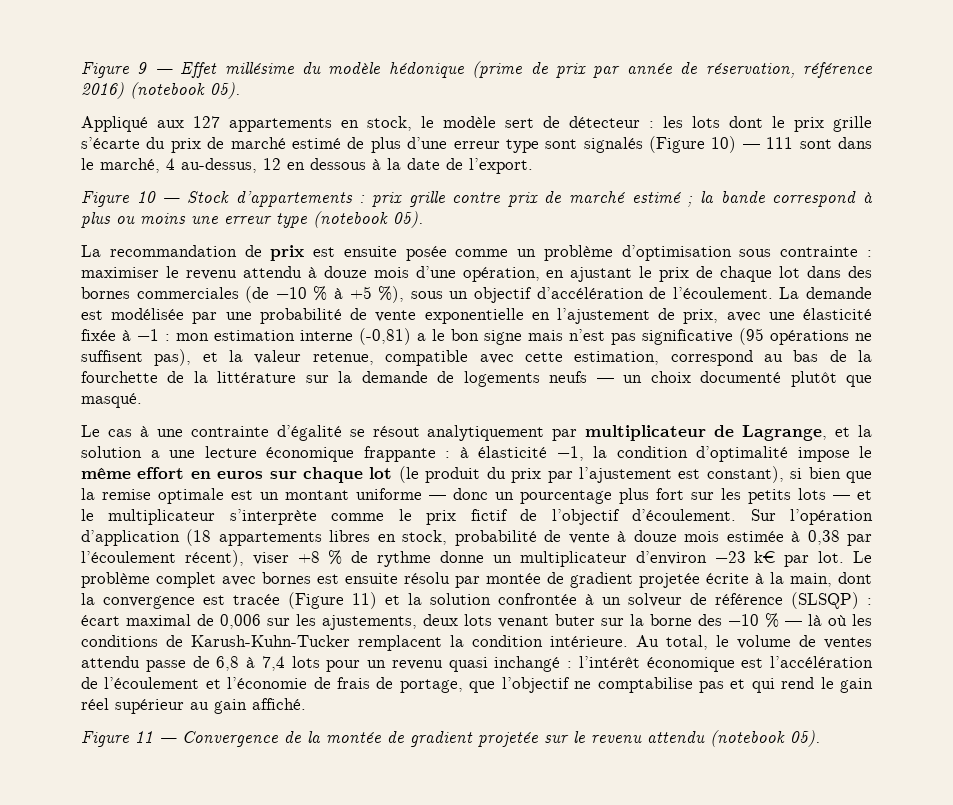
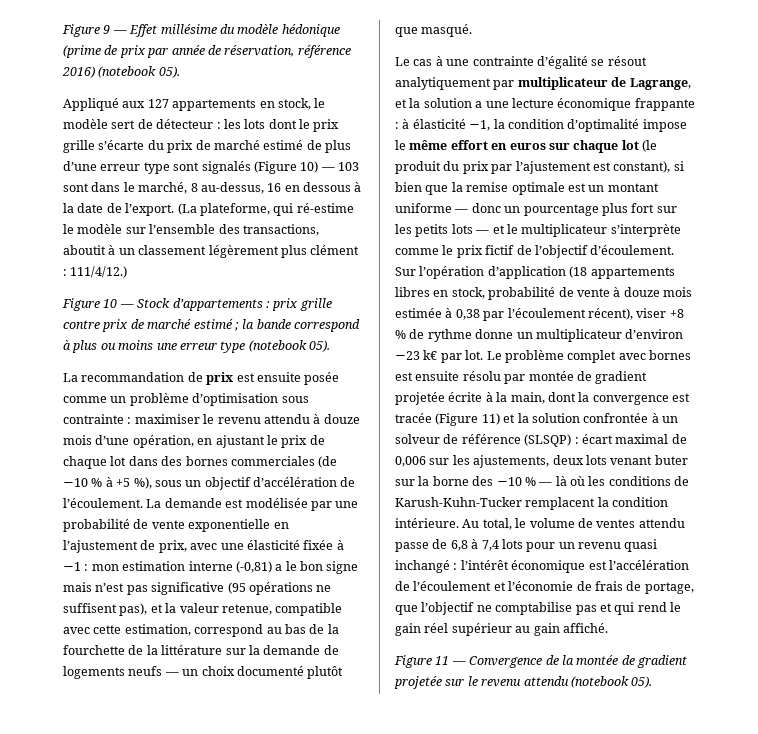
[766,137,794,149] 111 -> [338,162,359,171] 103
[166,158,281,173] 4 au-dessus, 12 -> [190,182,282,194] 8 au-dessus, 16
(533, 166) none -> [177,203,354,216] [63,224,319,236] [63,245,360,258] [63,266,128,278] (La plateforme, qui ré-estime le modèle sur l’ensemble des transactions, aboutit à un classement légèrement plus clément : 111/4/12.)

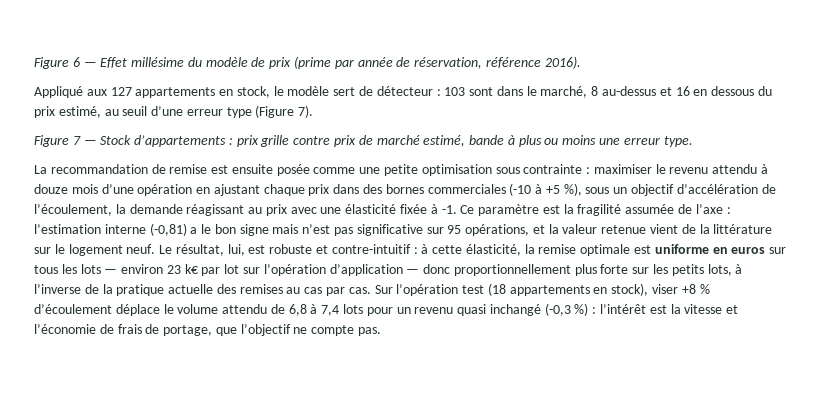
[62,24,111,37] Figure 9 -> [34,57,80,69] Figure 6
[281,24,340,37] [63,45,145,58] hédonique (prime de prix -> [251,56,332,69] de prix (prime
[62,66,180,78] 2016) (notebook 05). -> [544,56,581,69] 2016).
[223,119,340,132] [63,140,351,153] [63,161,335,174] les lots dont le prix grille s’écarte du prix de marché estimé de plus d’une erreur type sont signalés (Figure 10) — -> (441, 92) none
[200,182,264,194] au-dessus, -> [602,86,672,96] au-dessus et
[354,182,362,192] [63,203,354,216] [63,224,319,236] [63,245,360,258] [63,266,128,278] [62,298,118,311] à la date de l’export. (La plateforme, qui ré-estime le modèle sur l’ensemble des transactions, aboutit à un classement légèrement plus clément : 111/4/12.) // Figure 10 -> [757,86,772,96] [34,105,314,118] [34,135,81,147] du prix estimé, au seuil d’une erreur type (Figure 7). // Figure 7
[193,319,360,332] estimé ; la bande correspond -> [423,135,505,147] estimé, bande
[220,340,330,353] type (notebook 05). -> [663,136,693,147] type.
[206,372,234,385] prix -> [169,164,208,174] remise
[110,393,279,406] un problème d’optimisation -> [359,164,492,176] une petite optimisation
[132,435,194,448] opération, -> [137,184,193,196] opération
[266,435,325,448] [63,456,127,469] le prix de chaque lot -> [263,184,330,196] chaque prix
[318,456,338,468] [63,478,103,487] (de −10 % -> [509,183,532,196] (-10
[63,498,359,511] [63,519,289,532] [63,540,187,553] l’écoulement. La demande est modélisée par une probabilité de vente exponentielle en l’ajustement de prix, -> [34,204,287,216] l’écoulement, la demande réagissant au prix
[63,561,186,571] −1 : mon estimation -> [441,204,731,216] [34,224,101,234] -1. Ce paramètre est la fragilité assumée de l’axe : l’estimation
[227,582,332,595] [63,603,343,616] [63,624,339,637] [63,645,339,655] [63,666,344,679] [395,24,473,37] [395,56,647,69] [395,77,691,90] [395,98,695,111] [395,119,687,132] [395,140,657,153] [395,161,684,174] [395,182,659,195] [395,203,677,216] [395,224,681,237] [395,245,675,258] (95 opérations ne suffisent pas), et la valeur retenue, compatible avec cette estimation, correspond au bas de la fourchette de la littérature sur la demande de logements neufs — un choix documenté plutôt que masqué. // Le cas à une contrainte d’égalité se résout analytiquement par multiplicateur de Lagrange, et la solution a une lecture économique frappante : à élasticité −1, la condition d’optimalité impose le même effort en euros sur chaque lot (le produit du prix par l’ajustement est constant), si bien que la remise optimale est un montant uniforme — donc un pourcentage plus fort sur les petits lots — et le multiplicateur s’interprète comme le prix fictif de l’objectif d’écoulement. -> [426,224,773,236] [34,244,787,256] [34,264,743,276] [34,284,371,296] sur 95 opérations, et la valeur retenue vient de la littérature sur le logement neuf. Le résultat, lui, est robuste et contre-intuitif : à cette élasticité, la remise optimale est uniforme en euros sur tous les lots — environ 23 k€ par lot sur l’opération d’application — donc proportionnellement plus forte sur les petits lots, à l’inverse de la pratique actuelle des remises au cas par cas.
[487,266,566,279] d’application -> [462,285,485,294] test
[395,287,692,300] [395,308,684,321] [395,329,684,342] [395,350,691,363] [395,371,648,384] [395,392,690,405] [395,413,678,426] [395,434,687,447] [395,455,688,468] [395,476,690,486] [395,497,669,510] [395,518,685,530] [395,542,429,552] libres en stock, probabilité de vente à douze mois estimée à 0,38 par l’écoulement récent), viser +8 % de rythme donne un multiplicateur d’environ −23 k€ par lot. Le problème complet avec bornes est ensuite résolu par montée de gradient projetée écrite à la main, dont la convergence est tracée (Figure 11) et la solution confrontée à un solveur de référence (SLSQP) : écart maximal de 0,006 sur les ajustements, deux lots venant buter sur la borne des −10 % — là où les conditions de Karush-Kuhn-Tucker remplacent la condition intérieure. Au total, le volume de ventes attendu passe -> [593,283,710,296] [34,304,268,316] en stock), viser +8 % d’écoulement déplace le volume attendu
[453,560,689,573] [395,581,492,591] : l’intérêt économique est l’accélération de l’écoulement -> [544,303,723,316] (-0,3 %) : l’intérêt est la vitesse
[495,602,681,615] [395,623,608,636] [394,655,687,668] [394,676,653,689] comptabilise pas et qui rend le gain réel supérieur au gain affiché. // Figure 11 — Convergence de la montée de gradient projetée sur le revenu attendu (notebook 05). -> [311,325,382,336] compte pas.

